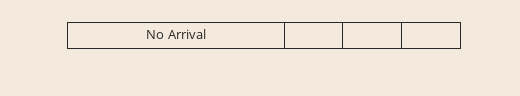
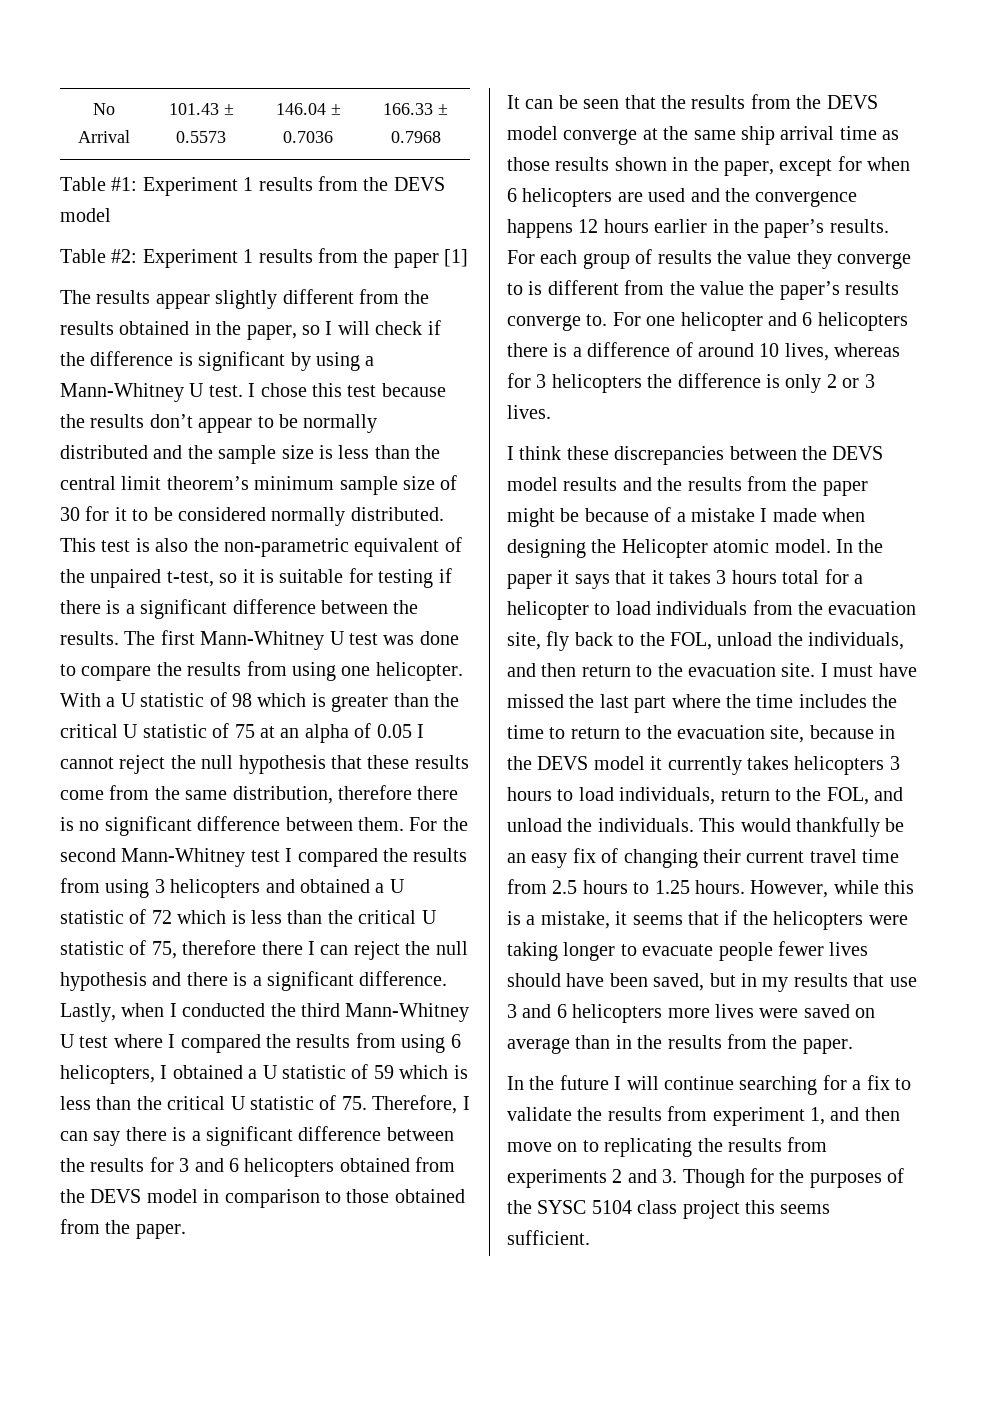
(206, 34) | | -> [168,103,234,115] [176,131,226,143] [275,103,341,115] [283,131,333,143] [383,103,449,115] [390,131,441,143] [60,176,445,196] [60,208,111,222] [60,248,469,268] [60,289,430,309] [60,320,441,340] [60,351,375,371] [60,383,446,402] [60,414,378,433] [60,445,441,464] [60,475,458,495] [60,506,444,526] [60,537,462,557] [60,568,452,588] [60,599,419,619] [60,630,459,650] [60,661,463,681] [60,692,459,712] [60,723,424,743] [60,755,469,774] [60,785,459,804] [60,816,468,836] [60,848,468,867] [60,878,405,898] [60,909,437,924] [60,940,468,960] [60,971,448,991] [60,1003,470,1022] [60,1033,461,1053] [60,1064,468,1084] [60,1095,470,1114] [60,1126,454,1146] [60,1157,456,1177] [60,1189,465,1208] [60,1219,186,1239] [507,94,878,109] [507,126,900,145] [507,156,911,176] [507,188,858,207] [507,219,889,238] [507,249,912,269] [507,280,900,300] [507,312,908,331] [507,342,901,361] [507,373,875,393] [507,405,551,419] [507,446,884,465] [507,476,868,496] [507,507,866,527] [507,539,884,558] [507,569,863,589] [507,600,917,620] [507,631,905,651] [507,663,917,677] [507,694,898,713] [507,725,896,743] [507,756,900,775] [507,787,904,805] [507,817,905,837] [507,848,900,868] [507,879,915,898] [507,910,908,930] [507,941,869,961] [507,973,917,992] [507,1004,876,1023] [507,1034,853,1054] [507,1075,911,1095] [507,1106,900,1126] [507,1137,828,1157] [507,1168,905,1188] [507,1200,831,1219] [507,1230,590,1245] 101.43 ± 0.5573 | 146.04 ± 0.7036 | 166.33 ± 0.7968 // Table #1: Experiment 1 results from the DEVS model // Table #2: Experiment 1 results from the paper [1] // The results appear slightly different from the results obtained in the paper, so I will check if the difference is significant by using a Mann-Whitney U test. I chose this test because the results don’t appear to be normally distributed and the sample size is less than the central limit theorem’s minimum sample size of 30 for it to be considered normally distributed. This test is also the non-parametric equivalent of the unpaired t-test, so it is suitable for testing if there is a significant difference between the results. The first Mann-Whitney U test was done to compare the results from using one helicopter. With a U statistic of 98 which is greater than the critical U statistic of 75 at an alpha of 0.05 I cannot reject the null hypothesis that these results come from the same distribution, therefore there is no significant difference between them. For the second Mann-Whitney test I compared the results from using 3 helicopters and obtained a U statistic of 72 which is less than the critical U statistic of 75, therefore there I can reject the null hypothesis and there is a significant difference. Lastly, when I conducted the third Mann-Whitney U test where I compared the results from using 6 helicopters, I obtained a U statistic of 59 which is less than the critical U statistic of 75. Therefore, I can say there is a significant difference between the results for 3 and 6 helicopters obtained from the DEVS model in comparison to those obtained from the paper. // It can be seen that the results from the DEVS model converge at the same ship arrival time as those results shown in the paper, except for when 6 helicopters are used and the convergence happens 12 hours earlier in the paper’s results. For each group of results the value they converge to is different from the value the paper’s results converge to. For one helicopter and 6 helicopters there is a difference of around 10 lives, whereas for 3 helicopters the difference is only 2 or 3 lives. // I think these discrepancies between the DEVS model results and the results from the paper might be because of a mistake I made when designing the Helicopter atomic model. In the paper it says that it takes 3 hours total for a helicopter to load individuals from the evacuation site, fly back to the FOL, unload the individuals, and then return to the evacuation site. I must have missed the last part where the time includes the time to return to the evacuation site, because in the DEVS model it currently takes helicopters 3 hours to load individuals, return to the FOL, and unload the individuals. This would thankfully be an easy fix of changing their current travel time from 2.5 hours to 1.25 hours. However, while this is a mistake, it seems that if the helicopters were taking longer to evacuate people fewer lives should have been saved, but in my results that use 3 and 6 helicopters more lives were saved on average than in the results from the paper. // In the future I will continue searching for a fix to validate the results from experiment 1, and then move on to replicating the results from experiments 2 and 3. Though for the purposes of the SYSC 5104 class project this seems sufficient.

